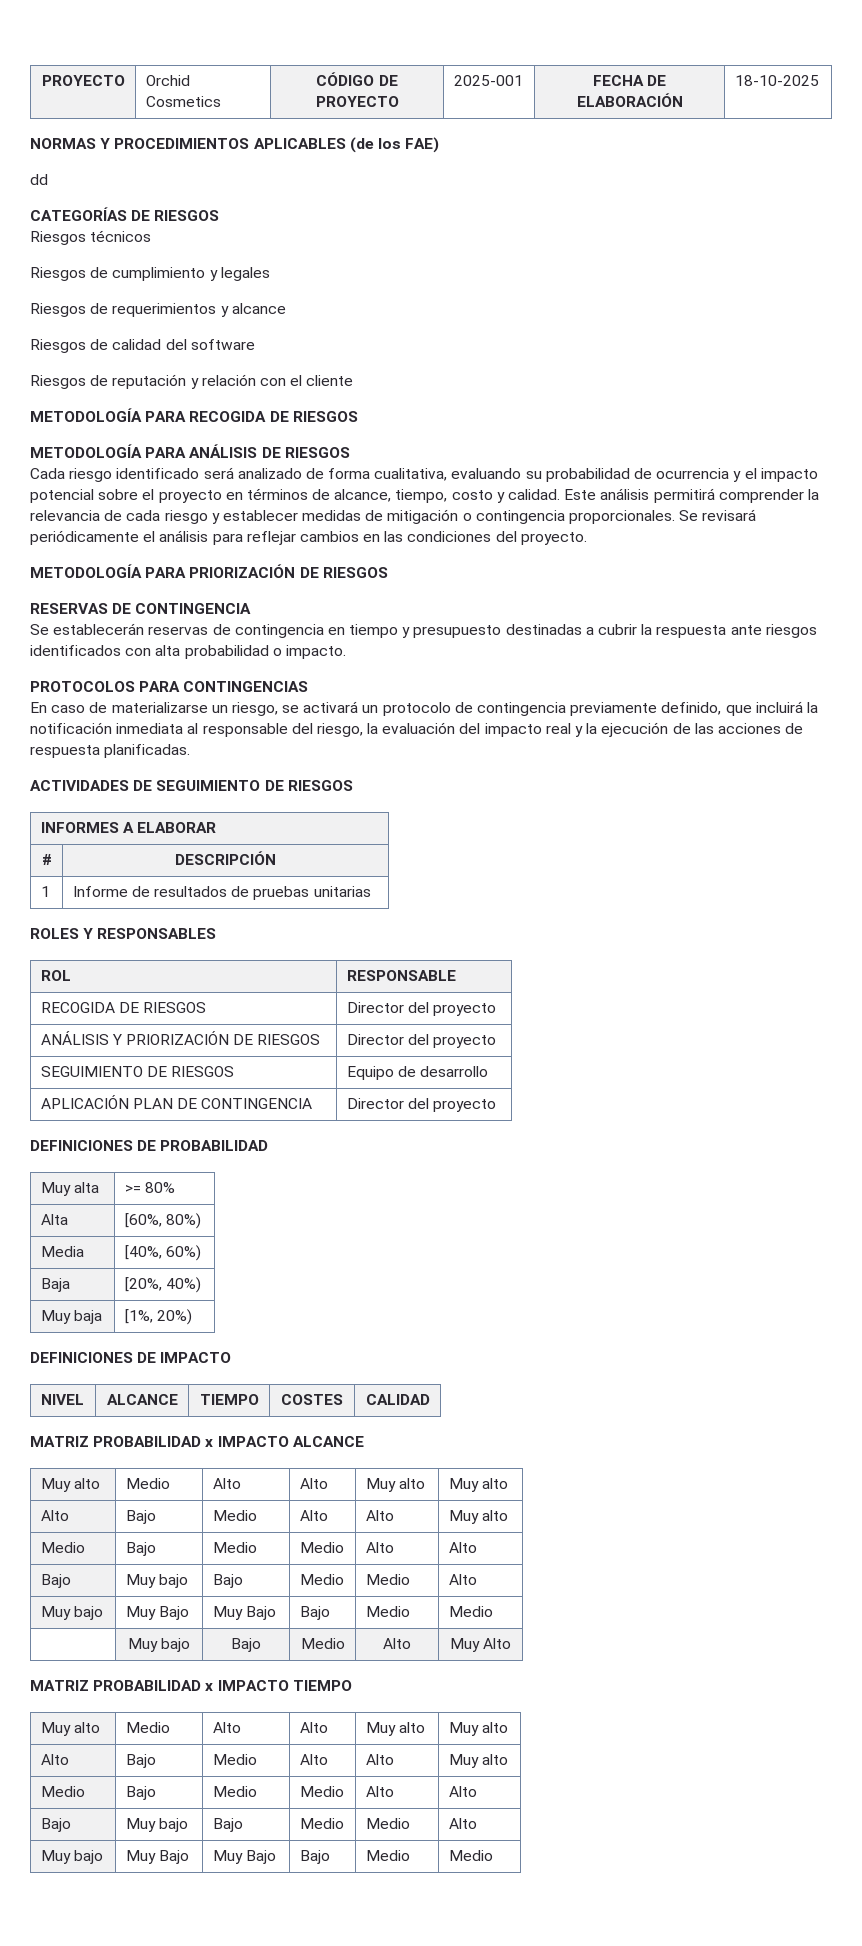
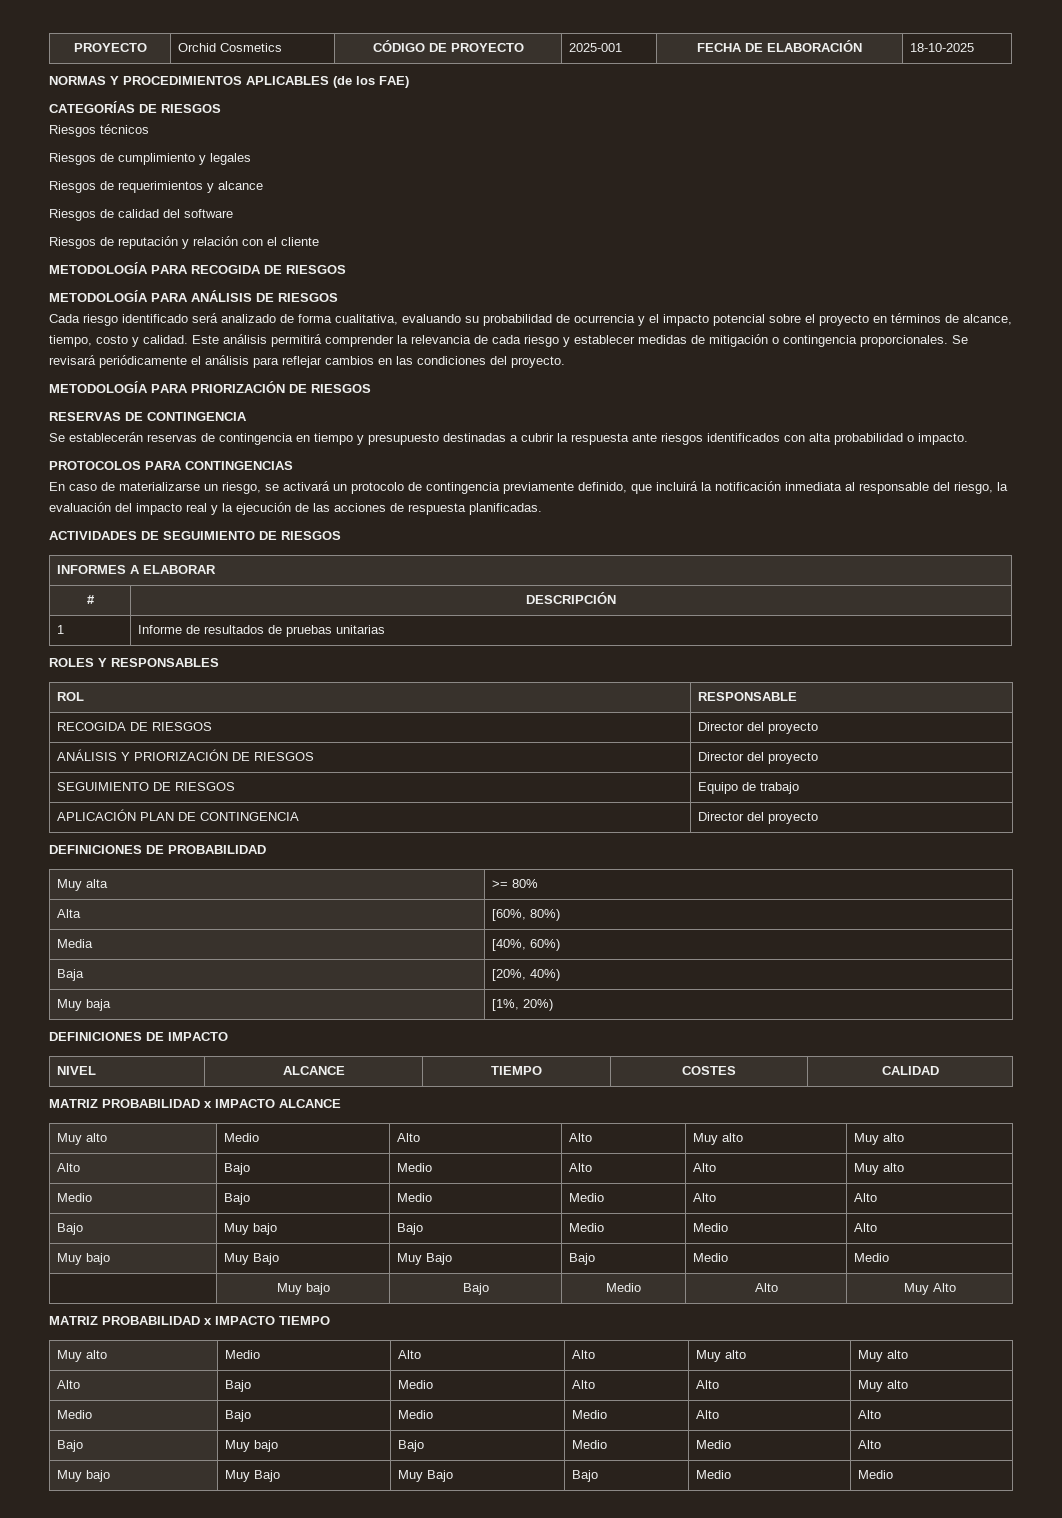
[30,174,48,185] // dd -> (409, 82) none
[420,1066,489,1077] desarrollo -> [760,782,800,794] trabajo

